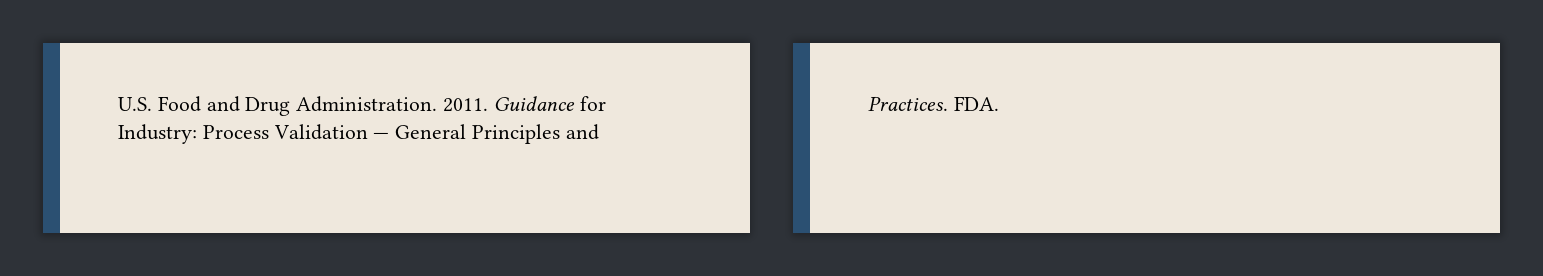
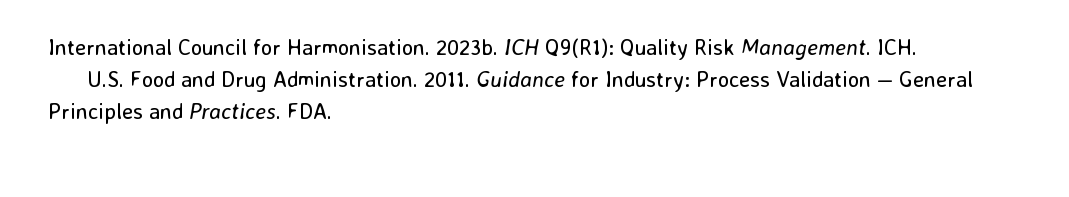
(118, 104) none -> [48,38,917,60] International Council for Harmonisation. 2023b. ICH Q9(R1): Quality Risk Management. ICH. //

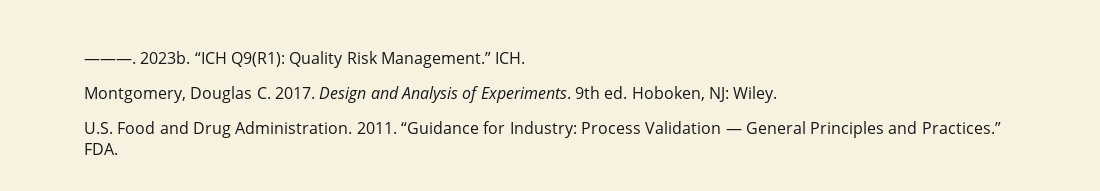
[48,39,539,55] International Council for Harmonisation. 2023b. ICH -> [84,51,227,64] ———. 2023b. “ICH
[741,39,871,60] Management. -> [380,52,491,68] Management.”
(917, 47) none -> [84,86,778,103] // Montgomery, Douglas C. 2017. Design and Analysis of Experiments. 9th ed. Hoboken, NJ: Wiley.
[476,71,566,87] Guidance -> [400,121,479,134] “Guidance
[189,103,281,119] Practices. -> [921,122,1001,134] Practices.”

